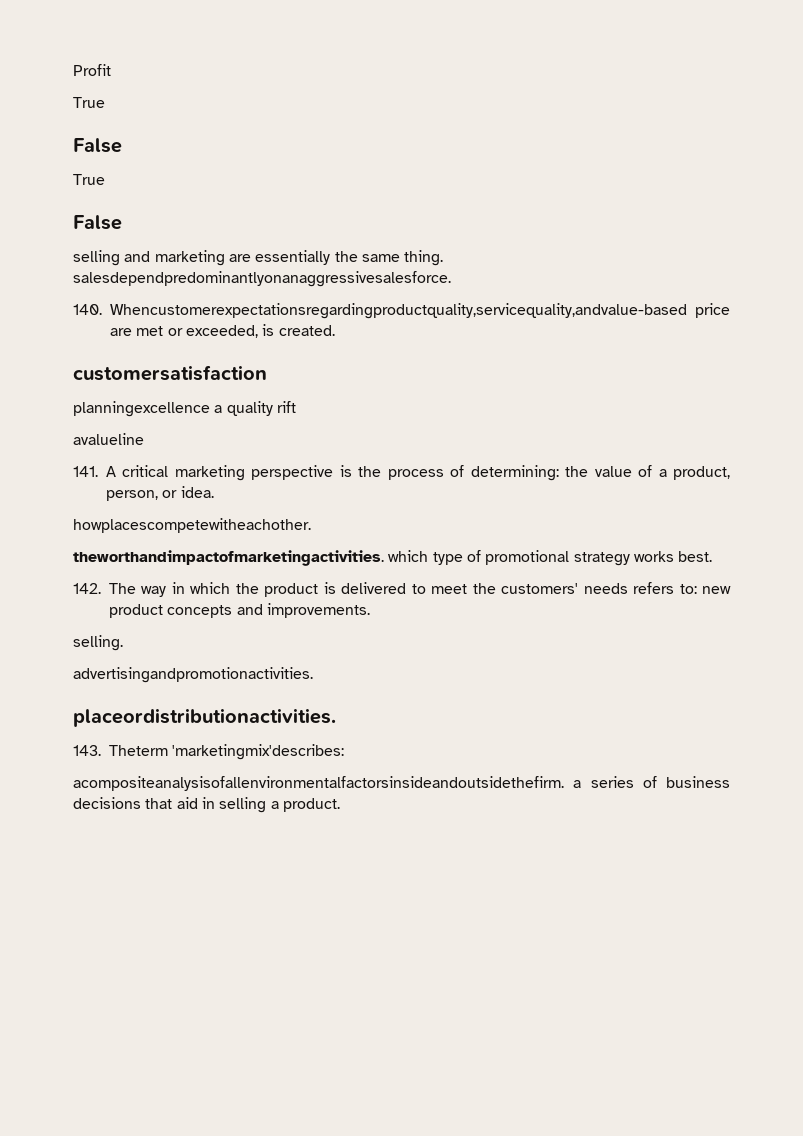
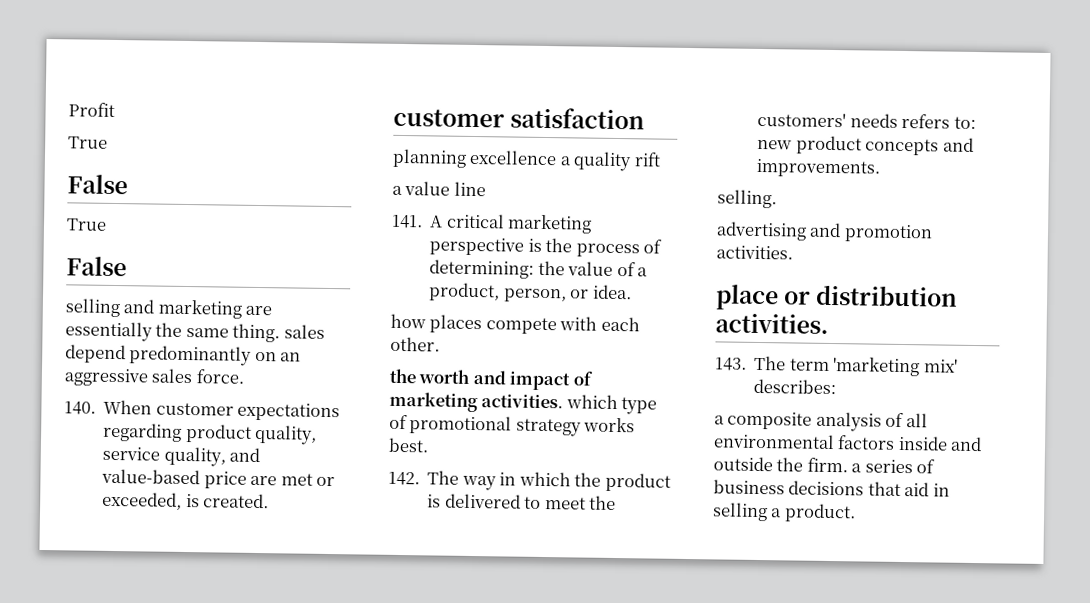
[73,271,451,287] [73,303,687,319] salesdependpredominantlyonanaggressivesalesforce. // 140. Whencustomerexpectationsregardingproductquality,servicequality,andvalue-based -> [283,324,325,339] [65,344,302,366] [64,368,245,387] [64,399,341,422] [103,422,318,445] [102,446,261,467] [101,468,201,485] sales depend predominantly on an aggressive sales force. // 140. When customer expectations regarding product quality, service quality, and value-based
[73,365,267,381] [73,401,210,417] customersatisfaction // planningexcellence -> [393,107,646,130] [392,148,558,168] customer satisfaction // planning excellence
[73,433,144,445] avalueline -> [392,181,486,197] a value line
[73,518,311,533] [73,550,384,566] howplacescompetewitheachother. // theworthandimpactofmarketingactivities. -> [390,313,640,335] [390,336,440,352] [389,368,594,391] [389,391,564,413] how places compete with each other. // the worth and impact of marketing activities.
[73,667,313,683] [73,708,336,727] [73,744,345,760] [73,776,564,791] advertisingandpromotionactivities. // placeordistributionactivities. // 143. Theterm 'marketingmix'describes: // acompositeanalysisofallenvironmentalfactorsinsideandoutsidethefirm. -> [716,221,933,243] [716,245,793,260] [715,284,959,311] [715,313,829,334] [715,355,958,377] [753,378,837,395] [714,411,928,432] [713,433,983,452] [713,456,848,473] advertising and promotion activities. // place or distribution activities. // 143. The term 'marketing mix' describes: // a composite analysis of all environmental factors inside and outside the firm.

